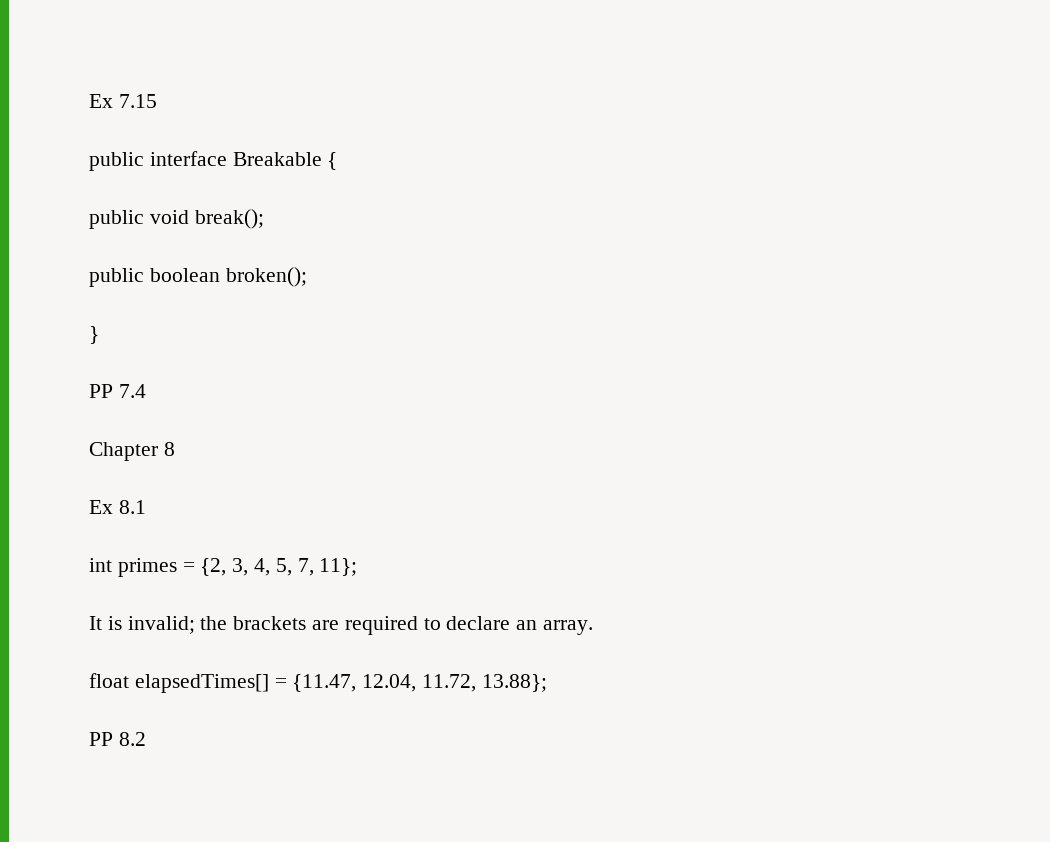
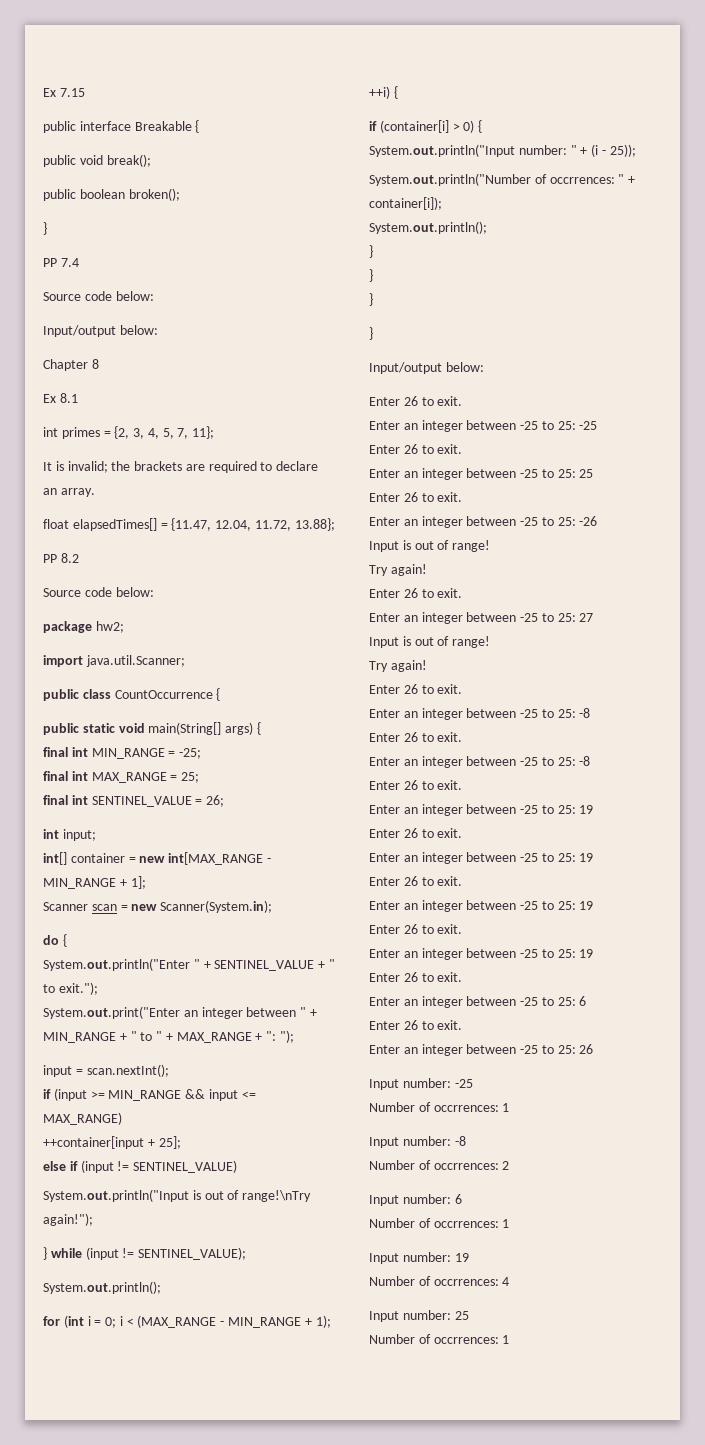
(146, 391) none -> [43,291,154,301] [43,325,158,337] // Source code below: // Input/output below:
(146, 739) none -> [43,587,154,597] [43,621,124,633] [43,655,185,667] [43,688,221,701] [43,722,261,735] [43,747,202,759] [43,771,200,783] [43,795,225,807] [43,829,96,841] [43,852,271,865] [43,876,146,889] [43,900,273,913] [43,934,67,947] [43,958,335,971] [43,982,98,995] [43,1006,317,1019] [43,1030,295,1043] [43,1064,169,1077] [43,1088,256,1101] [43,1112,122,1125] [43,1136,181,1149] [43,1160,238,1173] [43,1189,312,1202] [43,1213,93,1226] [43,1247,247,1260] [43,1281,161,1294] [43,1315,331,1328] [369,86,398,99] [369,120,483,133] [369,144,636,157] [369,173,636,186] [369,197,442,210] [369,221,487,234] [369,245,373,258] [369,269,373,282] [369,293,373,306] [369,327,373,340] [369,362,484,374] [369,396,463,406] [369,420,598,432] [369,444,463,454] [369,468,594,480] [369,492,463,502] [369,516,598,528] [369,540,491,552] [369,564,427,576] [369,588,463,598] [369,612,594,624] [369,636,491,648] [369,660,427,672] [369,684,463,694] [369,708,591,720] [369,732,463,742] [369,756,591,768] [369,780,463,790] [369,804,594,816] [369,828,463,838] [369,852,594,864] [369,876,463,886] [369,900,594,912] [369,924,463,934] [369,948,594,960] [369,972,463,982] [369,996,587,1008] [369,1020,463,1030] [369,1044,594,1056] [369,1078,473,1090] [369,1102,510,1112] [369,1136,466,1148] [369,1160,510,1170] [369,1194,462,1206] [369,1218,510,1228] [369,1252,469,1264] [369,1276,510,1286] [369,1310,469,1322] [369,1334,510,1344] // Source code below: // package hw2; // import java.util.Scanner; // public class CountOccurrence { // public static void main(String[] args) { // final int MIN_RANGE = -25; // final int MAX_RANGE = 25; // final int SENTINEL_VALUE = 26; // int input; // int[] container = new int[MAX_RANGE - MIN_RANGE + 1]; // Scanner scan = new Scanner(System.in); // do { // System.out.println("Enter " + SENTINEL_VALUE + " to exit."); // System.out.print("Enter an integer between " + MIN_RANGE + " to " + MAX_RANGE + ": "); // input = scan.nextInt(); // if (input >= MIN_RANGE && input <= MAX_RANGE) // ++container[input + 25]; // else if (input != SENTINEL_VALUE) // System.out.println("Input is out of range!\nTry again!"); // } while (input != SENTINEL_VALUE); // System.out.println(); // for (int i = 0; i < (MAX_RANGE - MIN_RANGE + 1); ++i) { // if (container[i] > 0) { // System.out.println("Input number: " + (i - 25)); // System.out.println("Number of occrrences: " + container[i]); // System.out.println(); // } // } // } // } // Input/output below: // Enter 26 to exit. // Enter an integer between -25 to 25: -25 // Enter 26 to exit. // Enter an integer between -25 to 25: 25 // Enter 26 to exit. // Enter an integer between -25 to 25: -26 // Input is out of range! // Try again! // Enter 26 to exit. // Enter an integer between -25 to 25: 27 // Input is out of range! // Try again! // Enter 26 to exit. // Enter an integer between -25 to 25: -8 // Enter 26 to exit. // Enter an integer between -25 to 25: -8 // Enter 26 to exit. // Enter an integer between -25 to 25: 19 // Enter 26 to exit. // Enter an integer between -25 to 25: 19 // Enter 26 to exit. // Enter an integer between -25 to 25: 19 // Enter 26 to exit. // Enter an integer between -25 to 25: 19 // Enter 26 to exit. // Enter an integer between -25 to 25: 6 // Enter 26 to exit. // Enter an integer between -25 to 25: 26 // Input number: -25 // Number of occrrences: 1 // Input number: -8 // Number of occrrences: 2 // Input number: 6 // Number of occrrences: 1 // Input number: 19 // Number of occrrences: 4 // Input number: 25 // Number of occrrences: 1

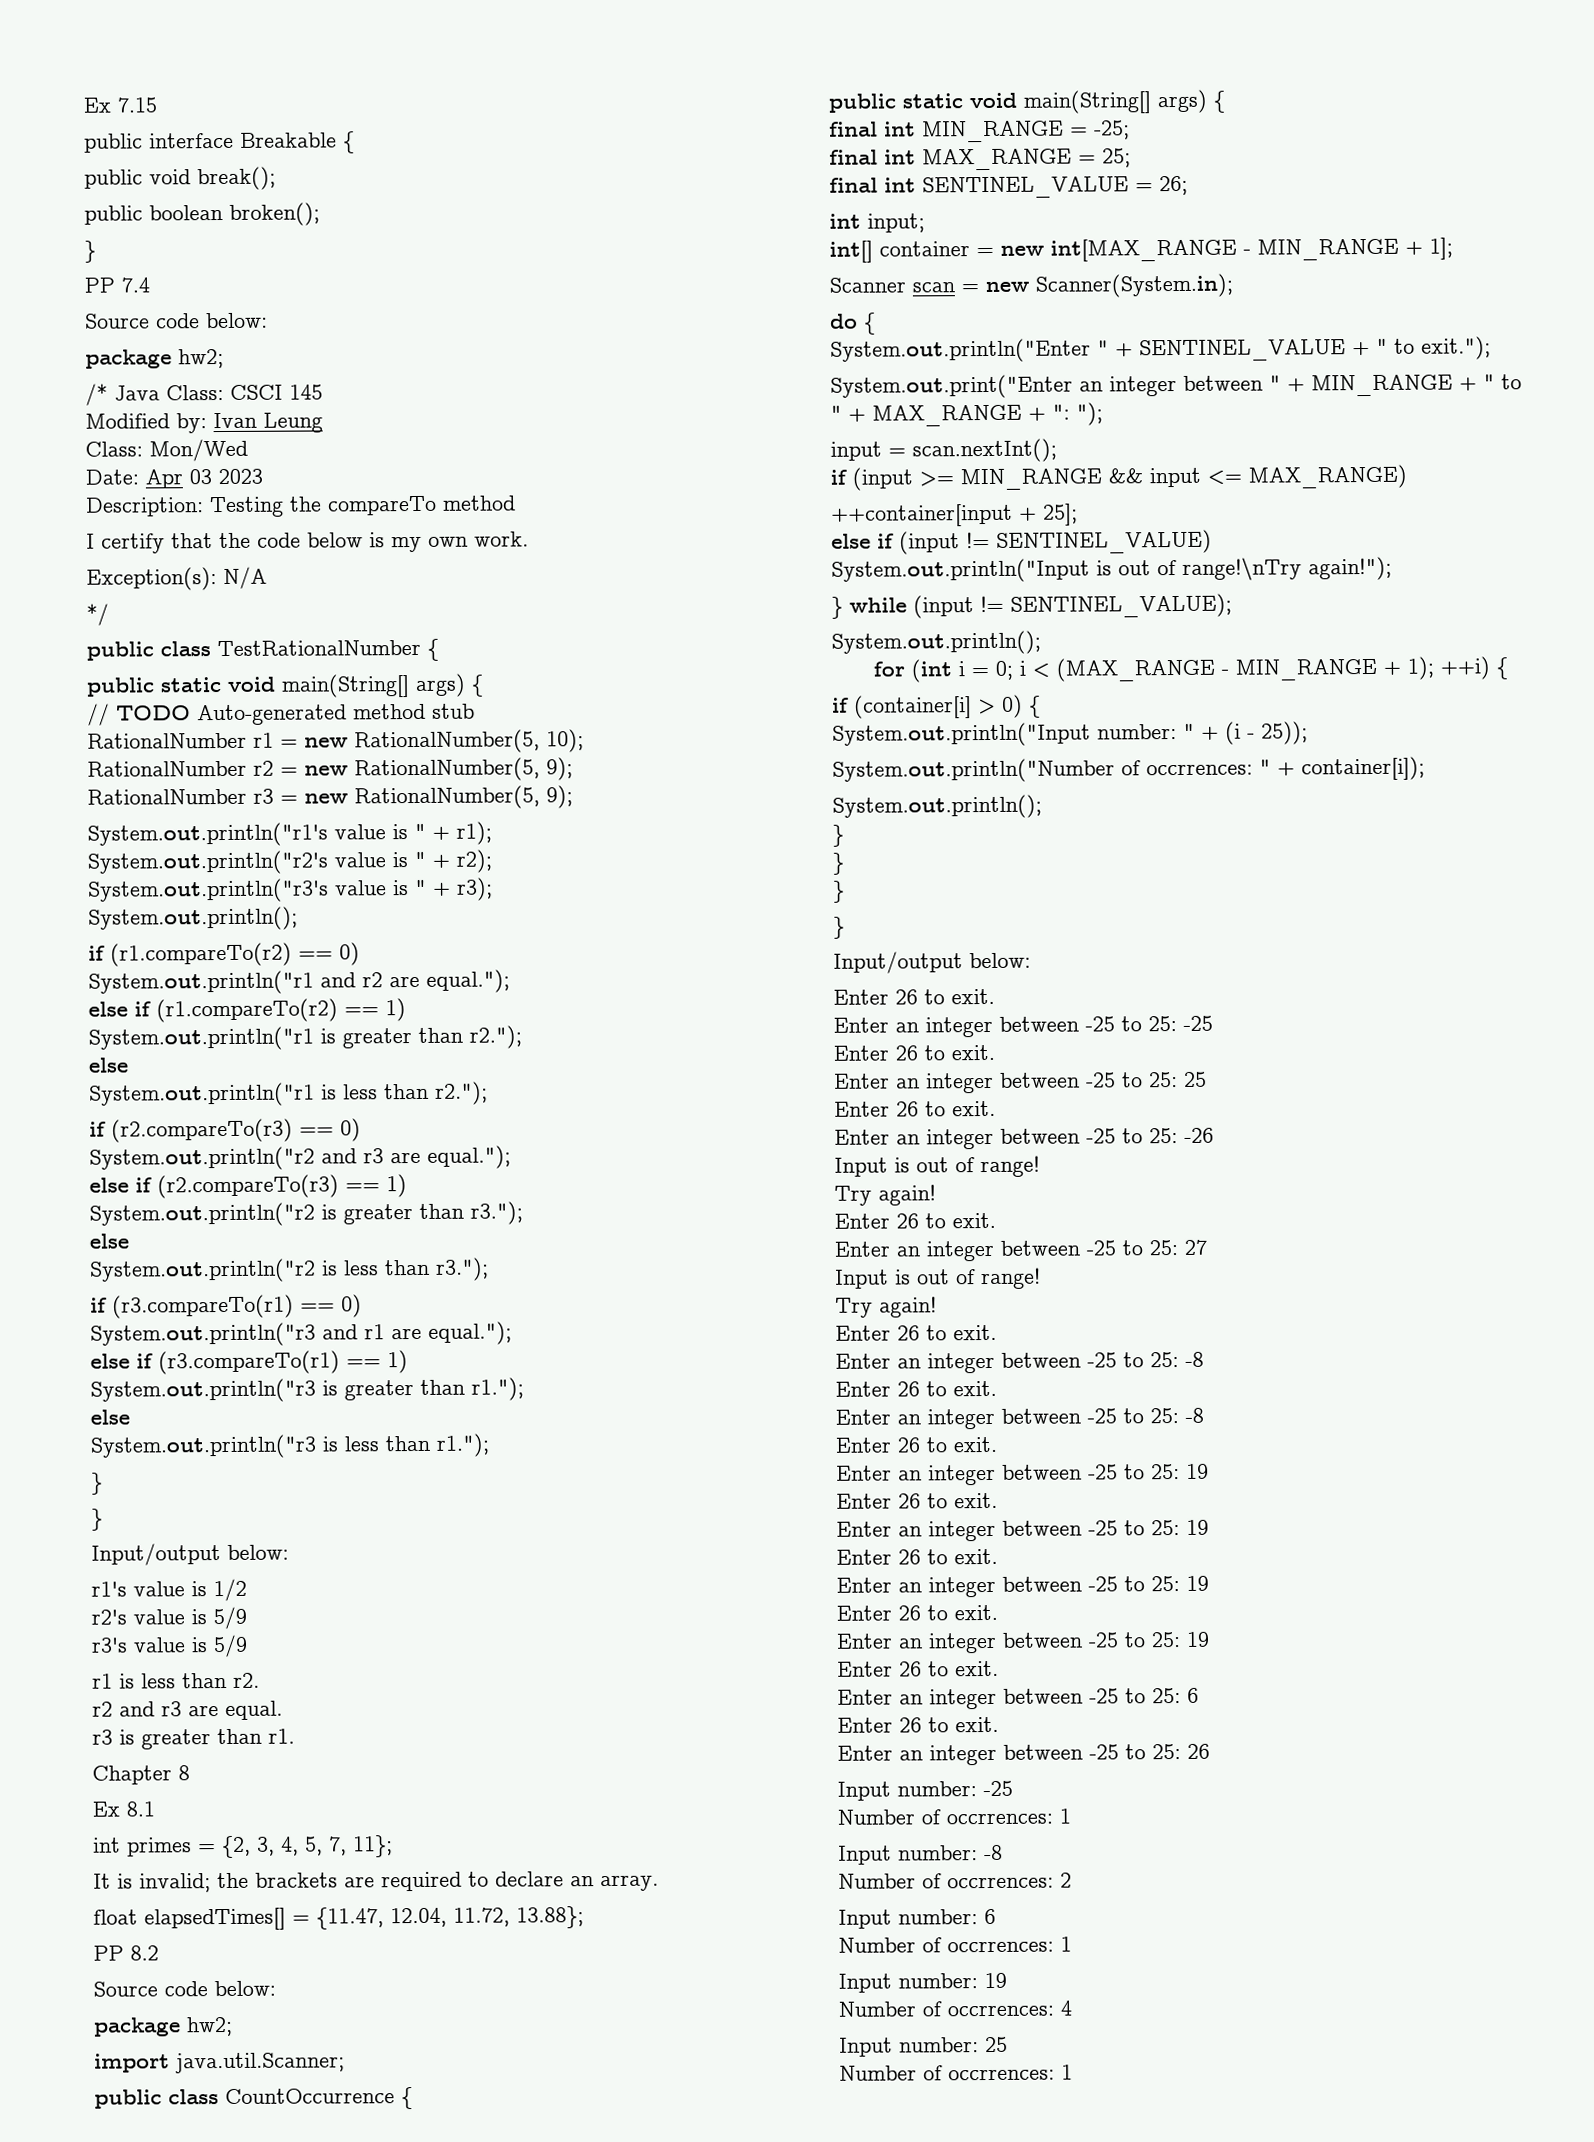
[43,325,158,337] Input/output below: -> [85,348,224,369] [85,383,323,406] [85,412,323,434] [85,438,248,462] [85,468,263,489] [85,495,516,518] [86,531,529,554] [86,566,267,591] [86,603,109,626] [86,638,439,661] [86,673,484,698] [87,703,475,726] [87,729,584,754] [87,757,573,782] [87,785,573,810] [87,821,492,847] [87,849,492,875] [87,877,493,903] [88,906,298,931] [88,942,360,967] [88,969,510,995] [88,998,406,1023] [88,1025,522,1051] [88,1057,128,1073] [89,1081,488,1107] [89,1118,361,1143] [89,1145,511,1171] [89,1174,407,1199] [89,1201,523,1227] [89,1233,129,1249] [89,1257,489,1283] [90,1294,362,1319] [90,1321,512,1347] [90,1350,408,1375] [90,1377,524,1403] [90,1409,130,1425] [90,1433,490,1459] [91,1472,103,1495] [91,1508,103,1531] [91,1543,289,1566] [91,1578,247,1602] [91,1606,247,1630] [91,1634,248,1658] [92,1672,260,1689] [92,1700,283,1721] [92,1728,295,1750] package hw2; // /* Java Class: CSCI 145 // Modified by: Ivan Leung // Class: Mon/Wed // Date: Apr 03 2023 // Description: Testing the compareTo method // I certify that the code below is my own work. // Exception(s): N/A // */ // public class TestRationalNumber { // public static void main(String[] args) { // // TODO Auto-generated method stub // RationalNumber r1 = new RationalNumber(5, 10); // RationalNumber r2 = new RationalNumber(5, 9); // RationalNumber r3 = new RationalNumber(5, 9); // System.out.println("r1's value is " + r1); // System.out.println("r2's value is " + r2); // System.out.println("r3's value is " + r3); // System.out.println(); // if (r1.compareTo(r2) == 0) // System.out.println("r1 and r2 are equal."); // else if (r1.compareTo(r2) == 1) // System.out.println("r1 is greater than r2."); // else // System.out.println("r1 is less than r2."); // if (r2.compareTo(r3) == 0) // System.out.println("r2 and r3 are equal."); // else if (r2.compareTo(r3) == 1) // System.out.println("r2 is greater than r3."); // else // System.out.println("r2 is less than r3."); // if (r3.compareTo(r1) == 0) // System.out.println("r3 and r1 are equal."); // else if (r3.compareTo(r1) == 1) // System.out.println("r3 is greater than r1."); // else // System.out.println("r3 is less than r1."); // } // } // Input/output below: // r1's value is 1/2 // r2's value is 5/9 // r3's value is 5/9 // r1 is less than r2. // r2 and r3 are equal. // r3 is greater than r1.

